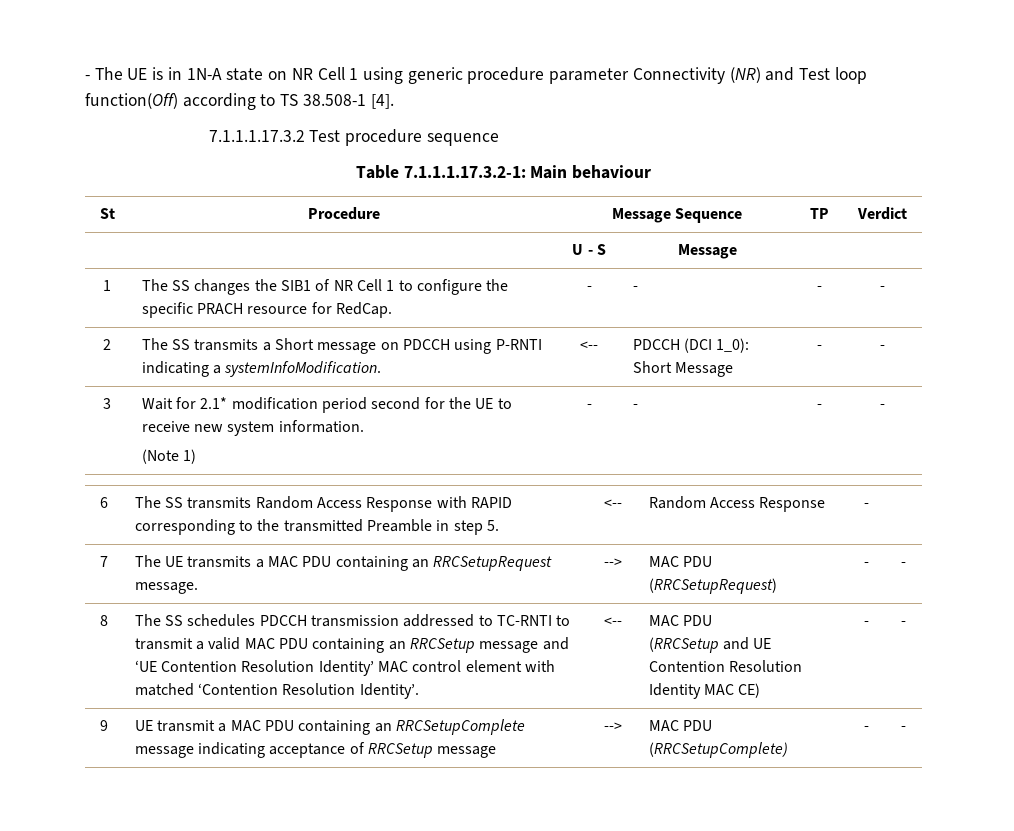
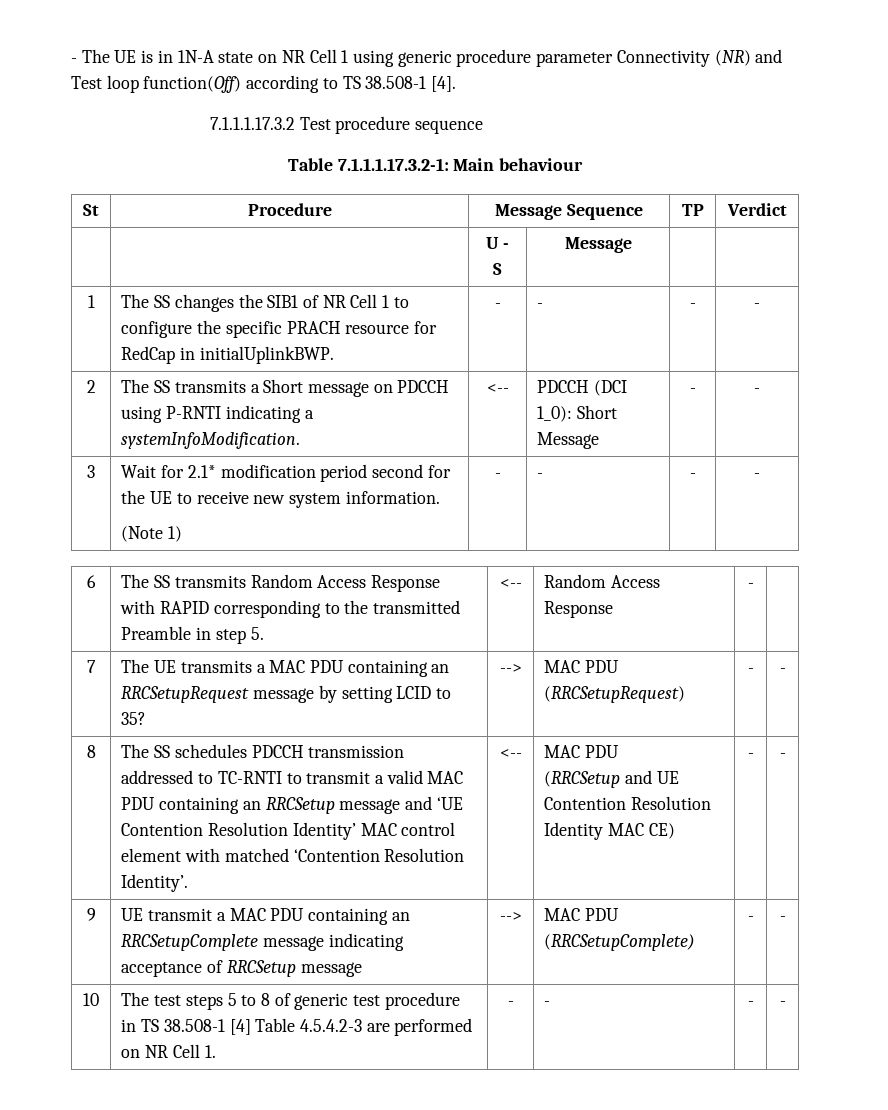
[336,302,393,318] RedCap. -> [121,346,334,364] RedCap in initialUplinkBWP.
[134,582,198,594] message. -> [253,685,452,703] [121,712,147,725] message by setting LCID to 35?
(906, 728) none -> [83,993,99,1006] [121,992,460,1010] [121,1018,473,1036] [121,1044,216,1058] [507,1001,514,1006] [544,1001,551,1006] [747,1001,754,1006] [779,1001,786,1006] // 10 | The test steps 5 to 8 of generic test procedure in TS 38.508-1 [4] Table 4.5.4.2-3 are performed on NR Cell 1. | - | - | - | -

